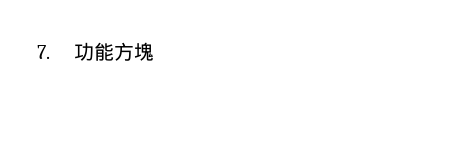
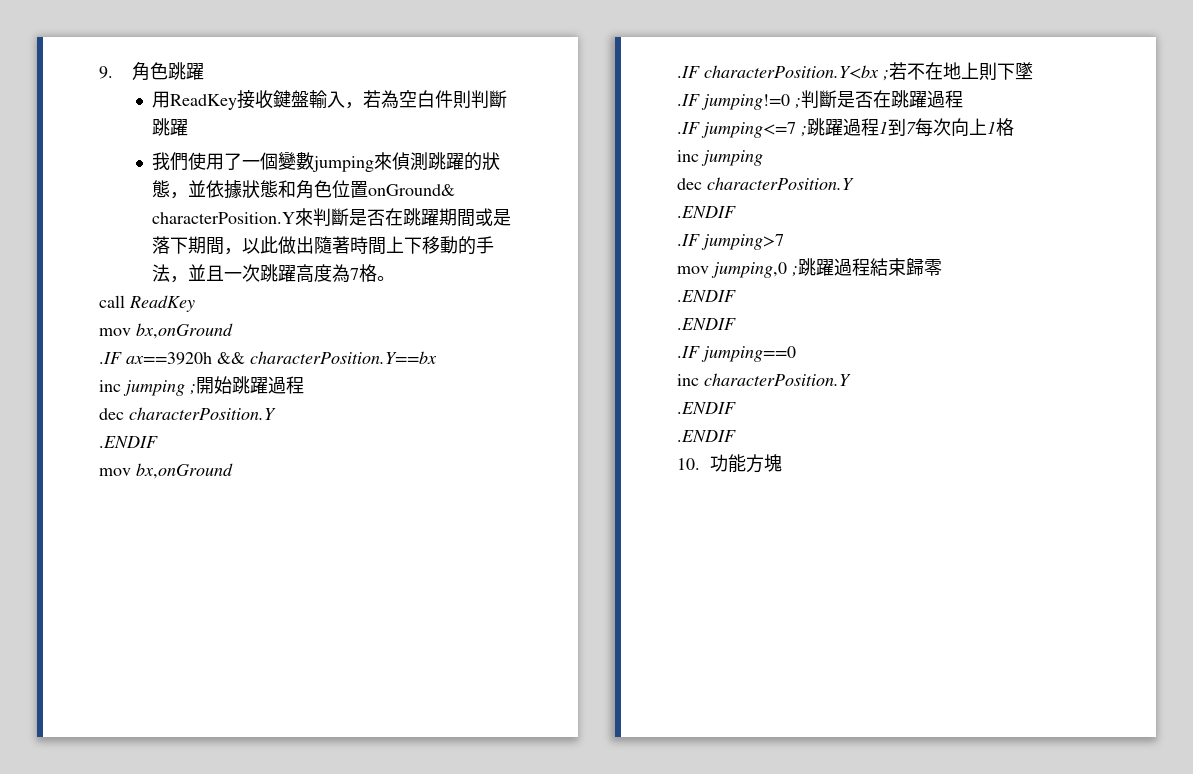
[37,45,50,59] 7. -> [99,62,205,81] [151,90,507,110] [151,118,188,136] [151,151,500,172] [151,180,455,199] [151,208,511,227] [151,236,494,255] [151,264,395,283] [99,295,195,312] [99,323,233,339] [99,351,437,365] [99,376,304,396] [99,407,276,420] [99,436,158,448] [99,463,233,479] [677,62,1033,81] [677,90,963,110] [677,118,1014,138] [677,150,763,166] [677,177,854,190] [677,206,736,218] [677,234,784,250] [677,257,942,278] [677,290,736,302] [677,318,736,330] [677,346,796,362] [677,373,851,386] [677,402,736,414] [677,430,736,442] [677,458,700,470] 9.角色跳躍 // 用ReadKey接收鍵盤輸入，若為空白件則判斷跳躍 // 我們使用了一個變數jumping來偵測跳躍的狀態，並依據狀態和角色位置onGround& characterPosition.Y來判斷是否在跳躍期間或是落下期間，以此做出隨著時間上下移動的手法，並且一次跳躍高度為7格。 // call ReadKey // mov bx,onGround // .IF ax==3920h && characterPosition.Y==bx // inc jumping ;開始跳躍過程 // dec characterPosition.Y // .ENDIF // mov bx,onGround // .IF characterPosition.Y<bx ;若不在地上則下墜 // .IF jumping!=0 ;判斷是否在跳躍過程 // .IF jumping<=7 ;跳躍過程1到7每次向上1格 // inc jumping // dec characterPosition.Y // .ENDIF // .IF jumping>7 // mov jumping,0 ;跳躍過程結束歸零 // .ENDIF // .ENDIF // .IF jumping==0 // inc characterPosition.Y // .ENDIF // .ENDIF // 10.

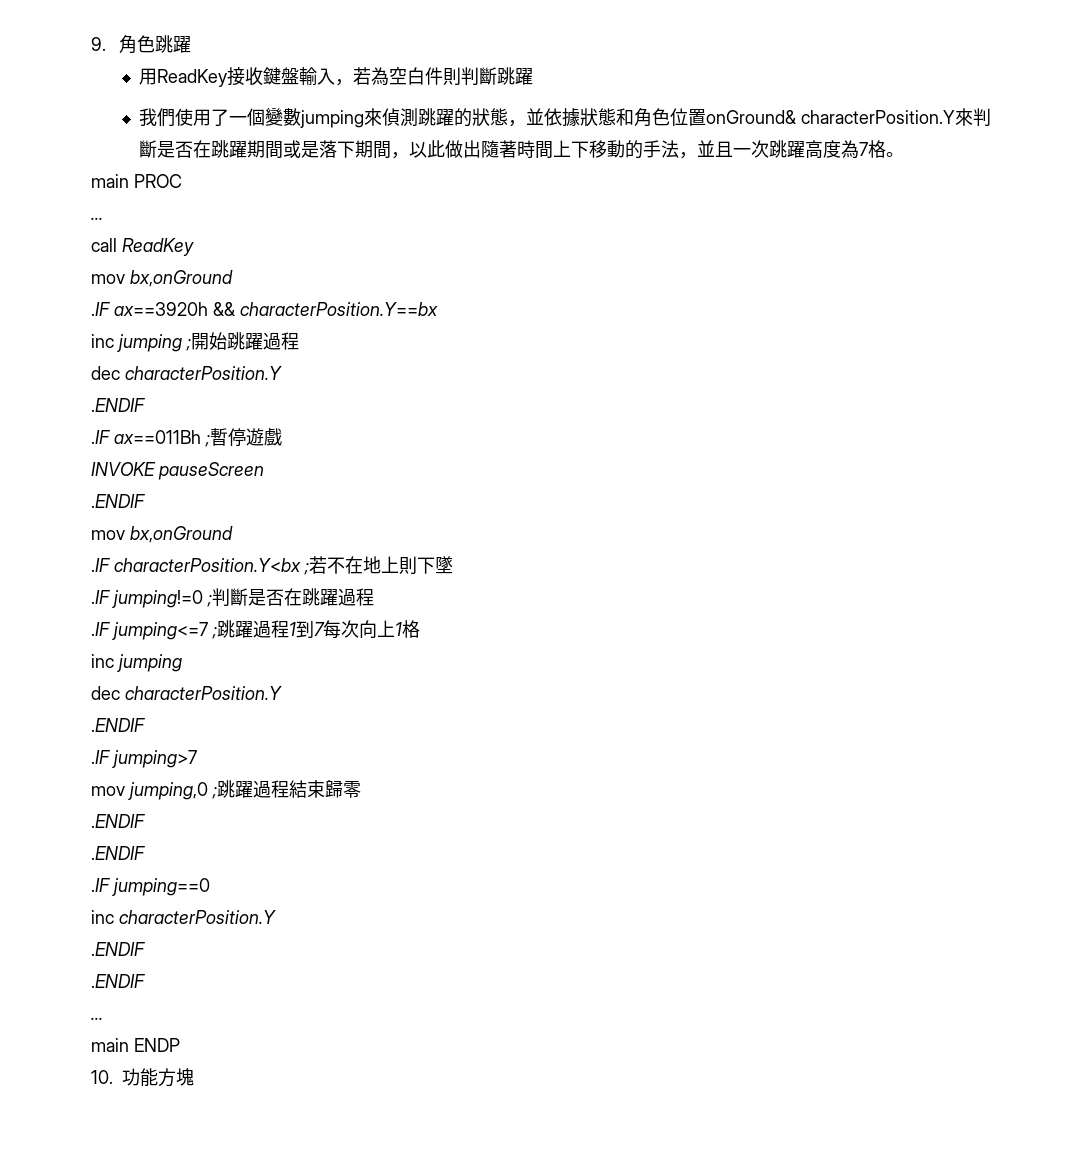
(395, 278) none -> [91,174,182,188] [91,217,103,220] // main PROC // ...
(158, 442) none -> [91,428,282,447] [91,462,264,480] [91,494,145,508] // .IF ax==011Bh ;暫停遊戲 // INVOKE pauseScreen // .ENDIF
(736, 436) none -> [91,1017,103,1020] [91,1038,180,1052] // ... // main ENDP

